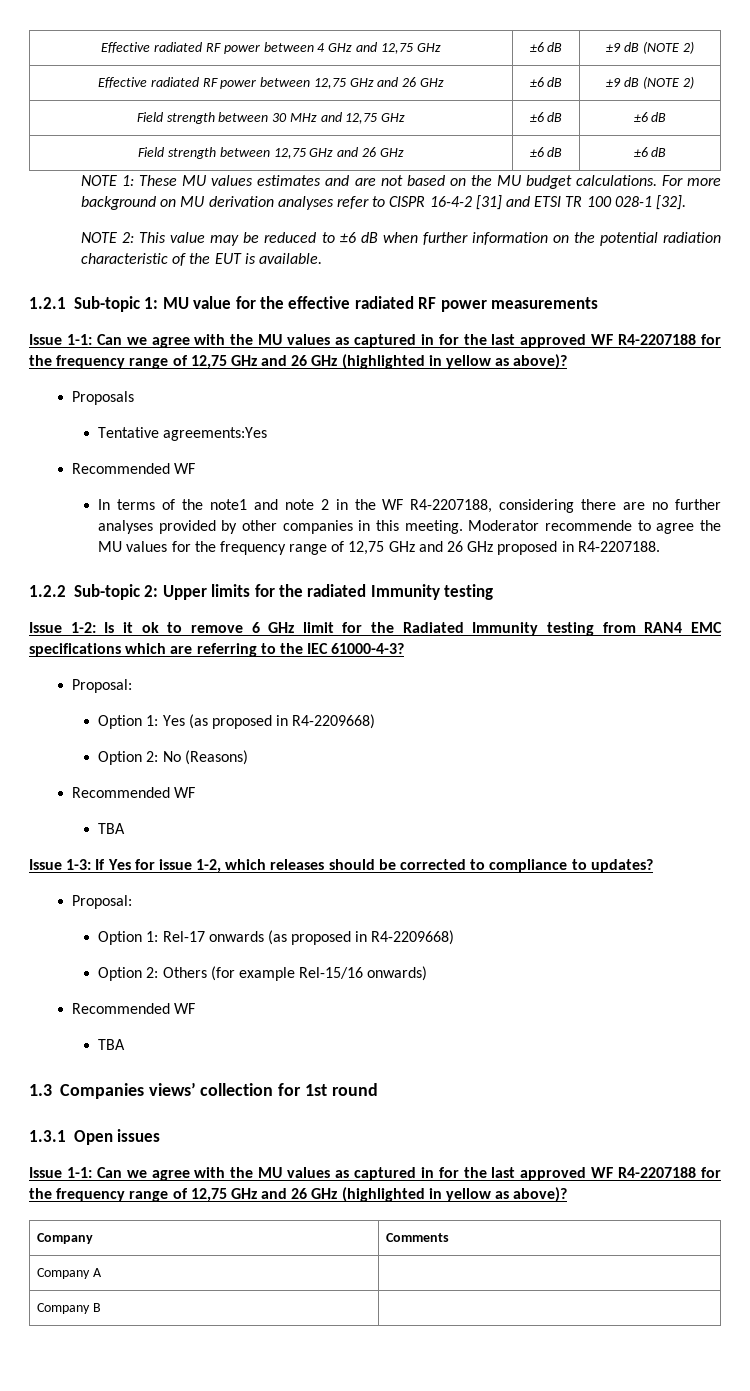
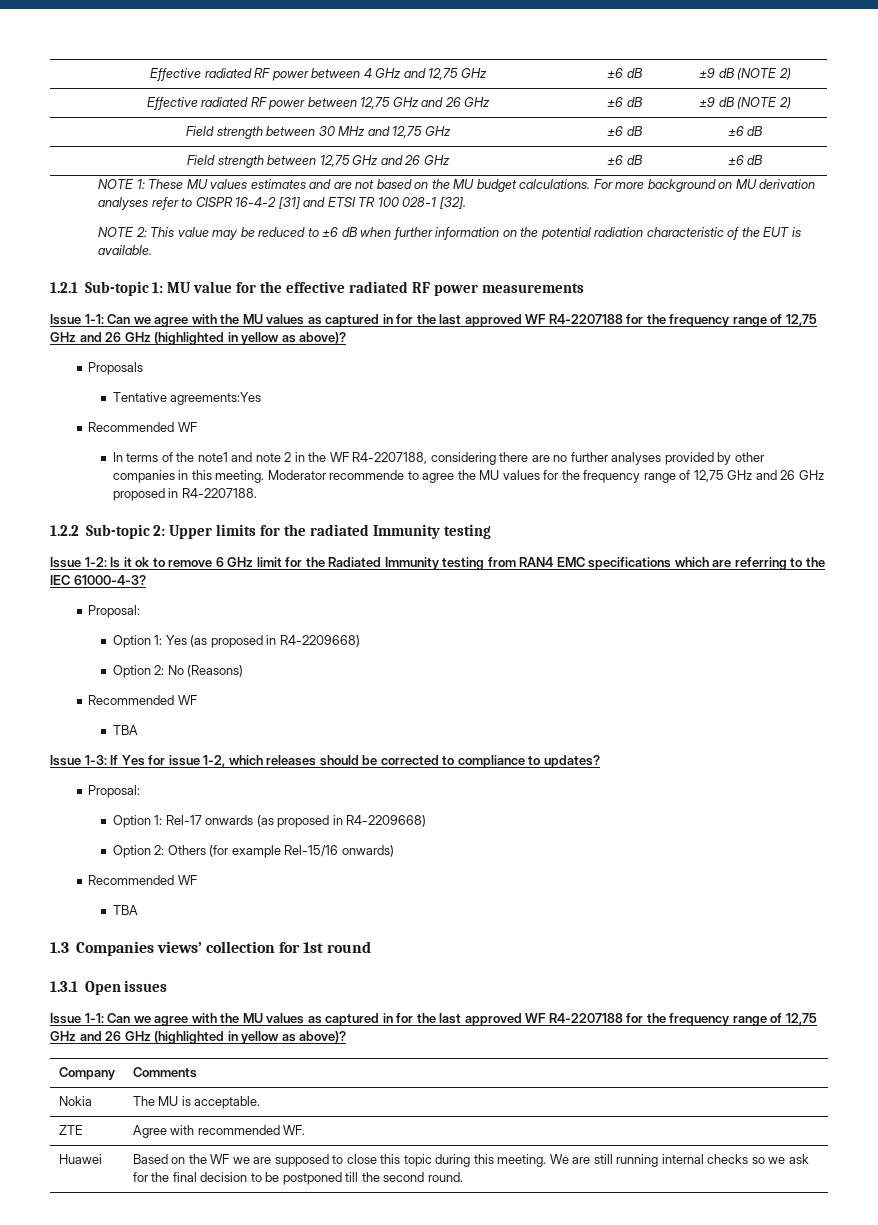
[37,1268,103,1279] [37,1303,102,1314] Company A | // Company B | -> [58,1096,92,1106] [132,1096,261,1109] [58,1125,83,1135] [132,1125,306,1138] [58,1154,102,1164] [132,1154,809,1167] [132,1172,463,1185] Nokia | The MU is acceptable. // ZTE | Agree with recommended WF. // Huawei | Based on the WF we are supposed to close this topic during this meeting. We are still running internal checks so we ask for the final decision to be postponed till the second round.

